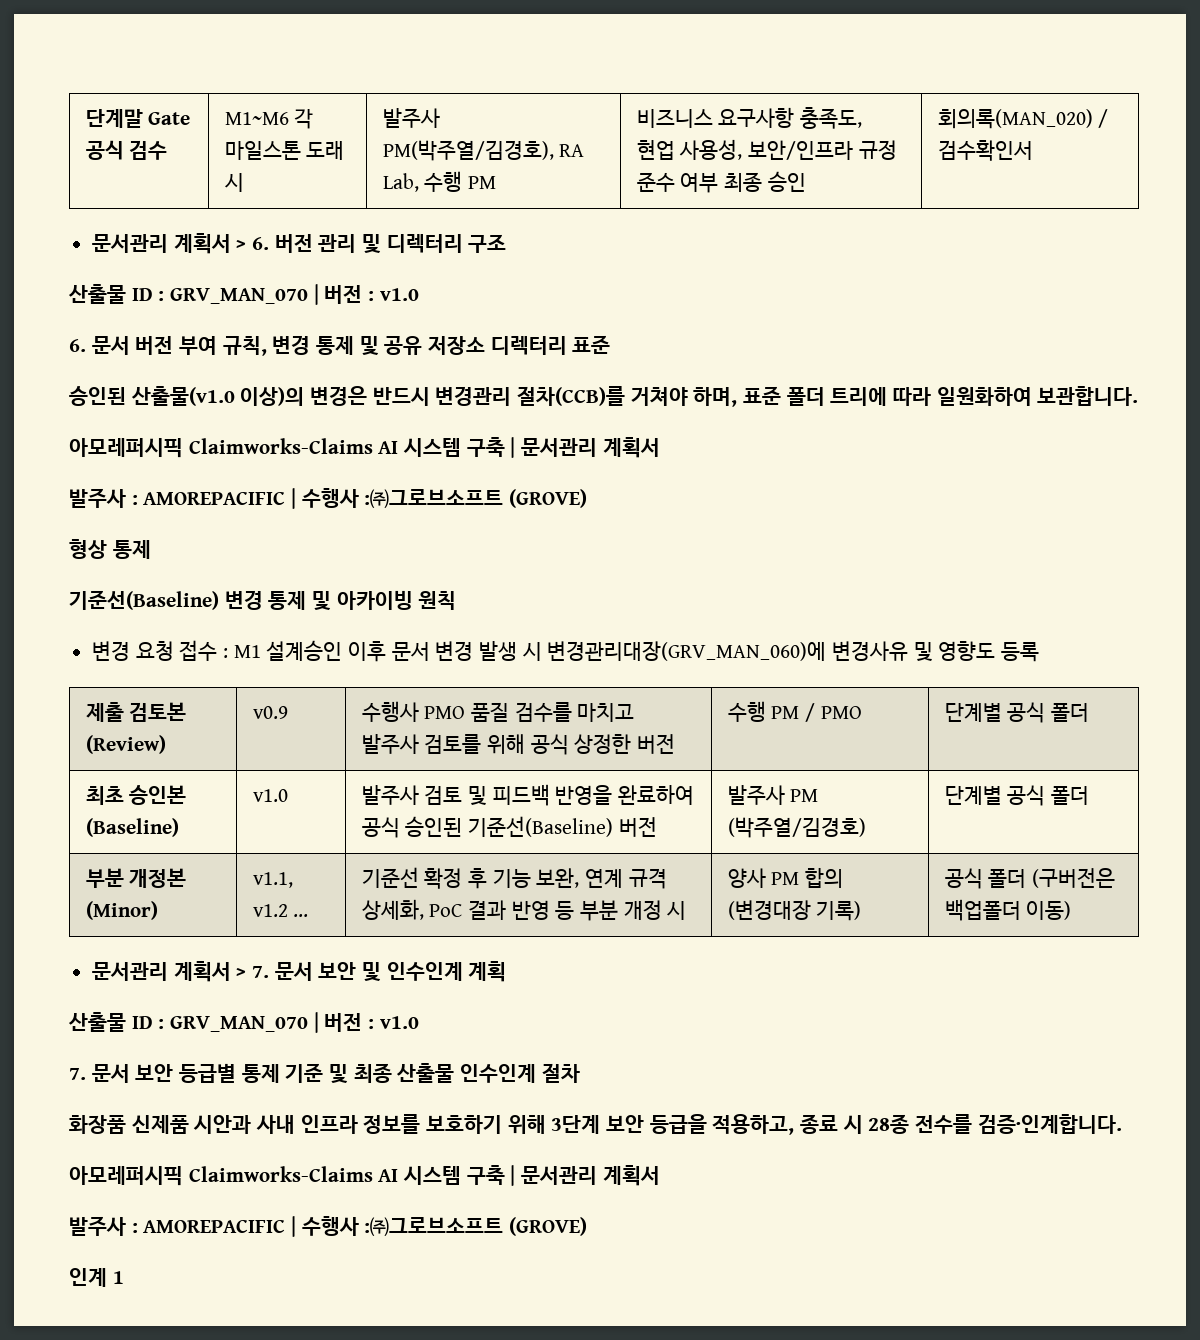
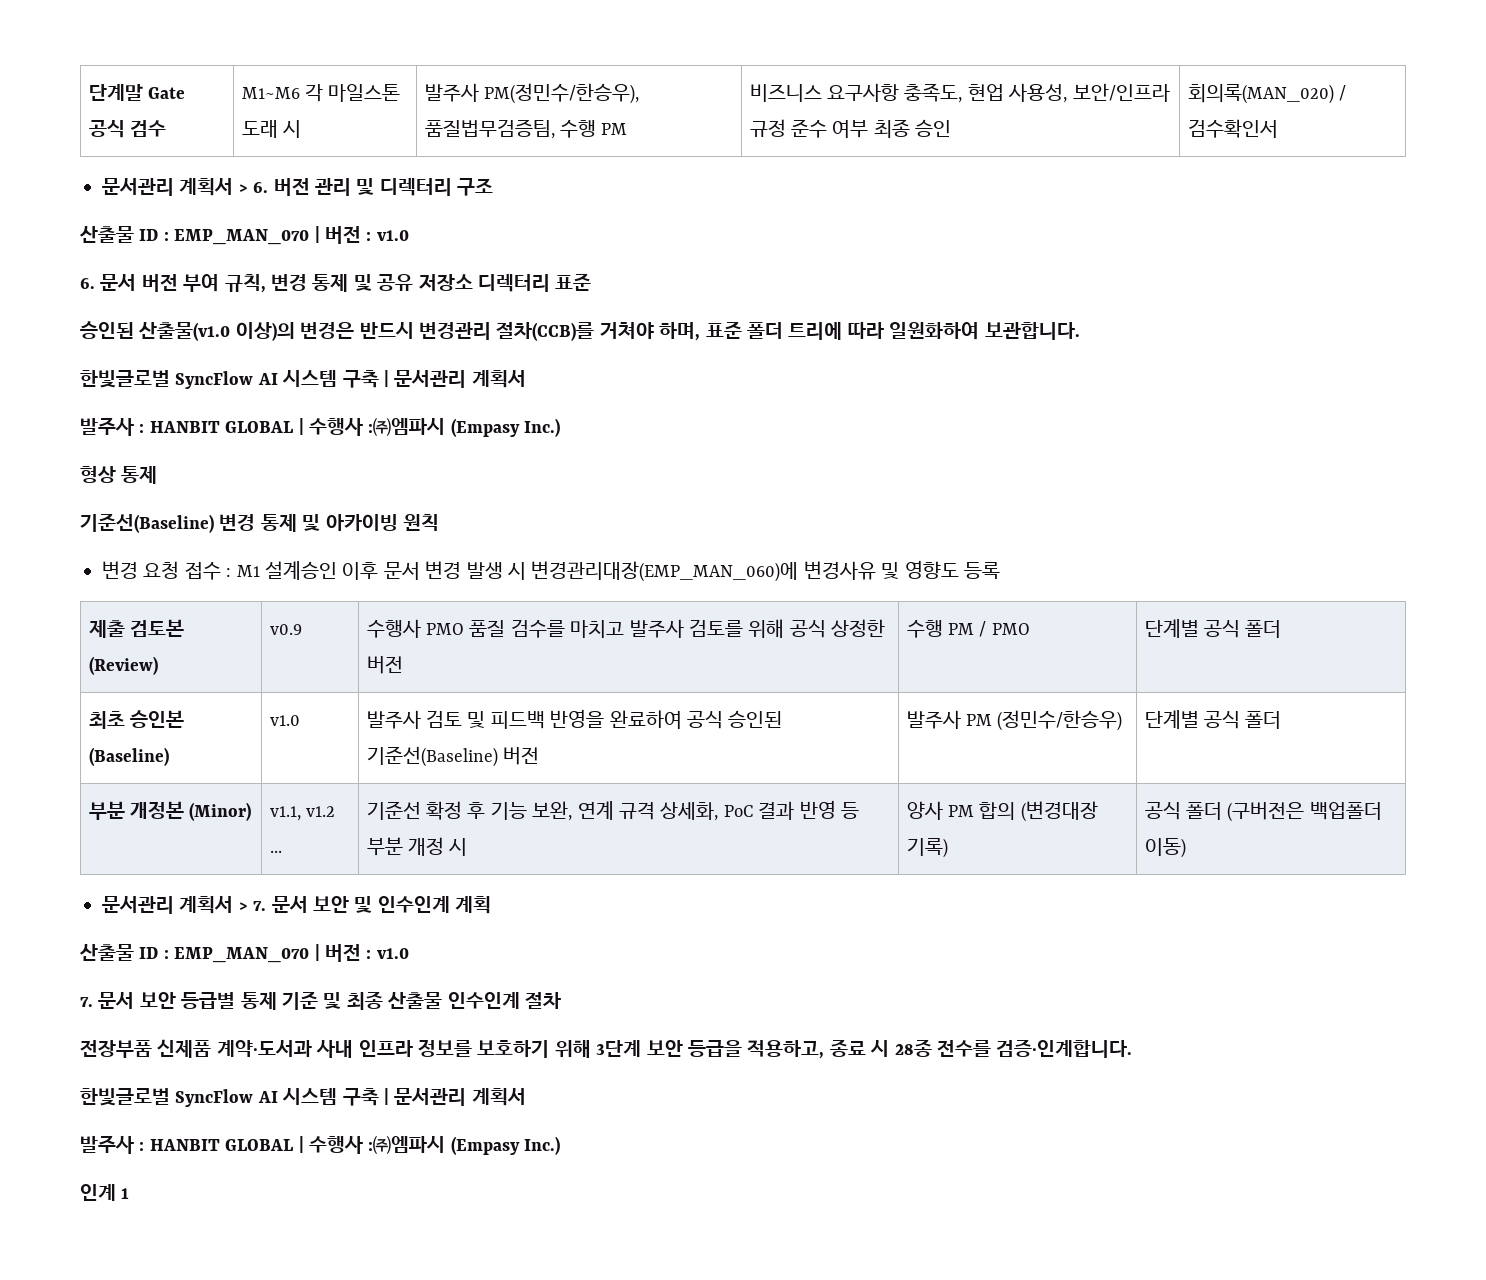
[382,140,585,161] [382,173,419,192] PM(박주열/김경호), RA Lab, -> [483,83,639,104] [424,119,555,139] PM(정민수/한승우), 품질법무검증팀,
[170,288,309,304] GRV_MAN_070 -> [174,229,310,245] EMP_MAN_070
[69,437,660,458] [69,488,588,509] 아모레퍼시픽 Claimworks-Claims AI 시스템 구축 | 문서관리 계획서 // 발주사 : AMOREPACIFIC | 수행사 :㈜그로브소프트 (GROVE) -> [80,370,526,389] [80,417,561,437] 한빛글로벌 SyncFlow AI 시스템 구축 | 문서관리 계획서 // 발주사 : HANBIT GLOBAL | 수행사 :㈜엠파시 (Empasy Inc.)
[547,641,827,661] 변경관리대장(GRV_MAN_060)에 -> [531,561,799,582] 변경관리대장(EMP_MAN_060)에
[727,817,866,838] (박주열/김경호) -> [997,710,1123,731] (정민수/한승우)
[170,1016,309,1032] GRV_MAN_070 -> [174,947,310,963] EMP_MAN_070
[69,1115,252,1134] 화장품 신제품 시안과 -> [80,1039,312,1058] 전장부품 신제품 계약·도서과
[69,1165,660,1186] [69,1216,588,1237] 아모레퍼시픽 Claimworks-Claims AI 시스템 구축 | 문서관리 계획서 // 발주사 : AMOREPACIFIC | 수행사 :㈜그로브소프트 (GROVE) -> [80,1088,526,1107] [80,1135,561,1155] 한빛글로벌 SyncFlow AI 시스템 구축 | 문서관리 계획서 // 발주사 : HANBIT GLOBAL | 수행사 :㈜엠파시 (Empasy Inc.)

